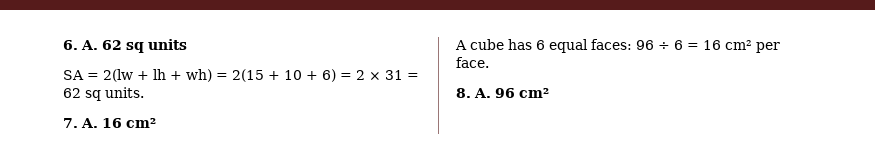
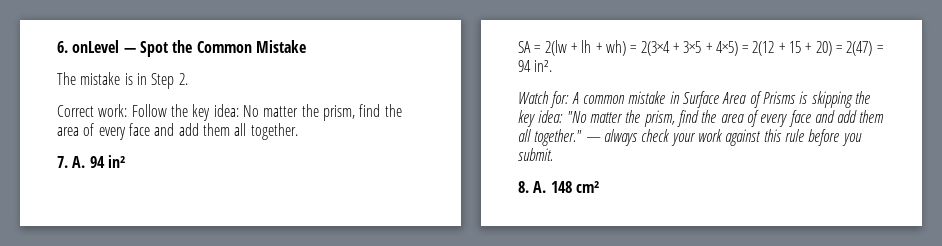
[81,39,187,53] A. 62 sq units -> [72,40,306,57] [57,72,188,89] [57,104,402,121] [57,123,298,140] [57,155,125,168] onLevel — Spot the Common Mistake // The mistake is in Step 2. // Correct work: Follow the key idea: No matter the prism, find the area of every face and add them all together. // 7. A. 94 in²
[232,69,419,82] [63,87,144,101] [63,118,156,128] [455,39,780,53] [456,57,489,68] 2(15 + 10 + 6) = 2 × 31 = 62 sq units. // 7. A. 16 cm² // A cube has 6 equal faces: 96 ÷ 6 = 16 cm² per face. -> [640,41,883,56] [518,60,553,72] [518,91,870,108] [518,110,885,127] [518,129,862,146] [518,148,553,161] 2(3×4 + 3×5 + 4×5) = 2(12 + 15 + 20) = 2(47) = 94 in². // Watch for: A common mistake in Surface Area of Prisms is skipping the key idea: "No matter the prism, find the area of every face and add them all together." — always check your work against this rule before you submit.
[495,88,515,98] 96 -> [550,181,572,193] 148

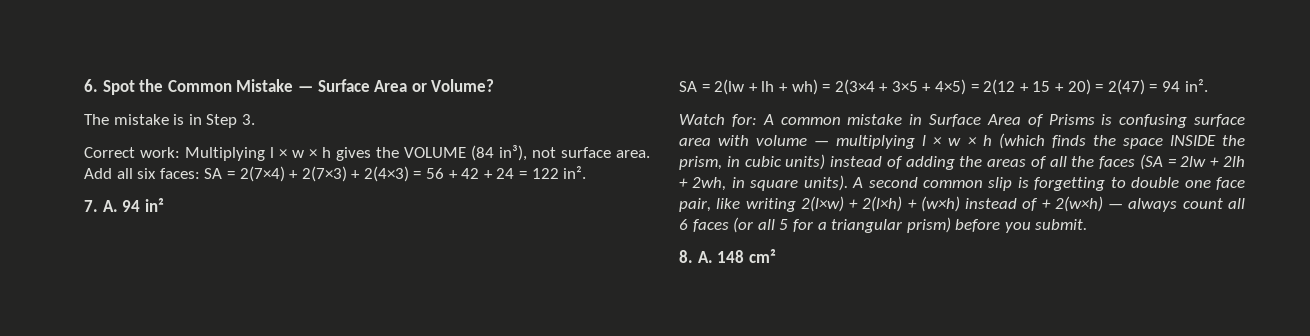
[72,40,136,53] onLevel — -> (98, 85) none
(306, 46) none -> [297,79,495,92] — Surface Area or Volume?
[178,73,188,85] 2. -> [241,114,255,125] 3.
[131,104,402,121] [57,123,298,140] Follow the key idea: No matter the prism, find the area of every face and add them all together. -> [185,145,650,161] [84,166,587,182] Multiplying l × w × h gives the VOLUME (84 in³), not surface area. Add all six faces: SA = 2(7×4) + 2(7×3) + 2(4×3) = 56 + 42 + 24 = 122 in².
[811,91,870,108] [518,110,885,127] [518,129,804,146] skipping the key idea: "No matter the prism, find the area of every face and add them all together." — always check your work against this rule -> [1119,114,1245,128] [679,133,1245,149] [679,154,1245,170] [679,175,1245,191] [679,196,1245,212] [679,217,951,233] confusing surface area with volume — multiplying l × w × h (which finds the space INSIDE the prism, in cubic units) instead of adding the areas of all the faces (SA = 2lw + 2lh + 2wh, in square units). A second common slip is forgetting to double one face pair, like writing 2(l×w) + 2(l×h) + (w×h) instead of + 2(w×h) — always count all 6 faces (or all 5 for a triangular prism)

